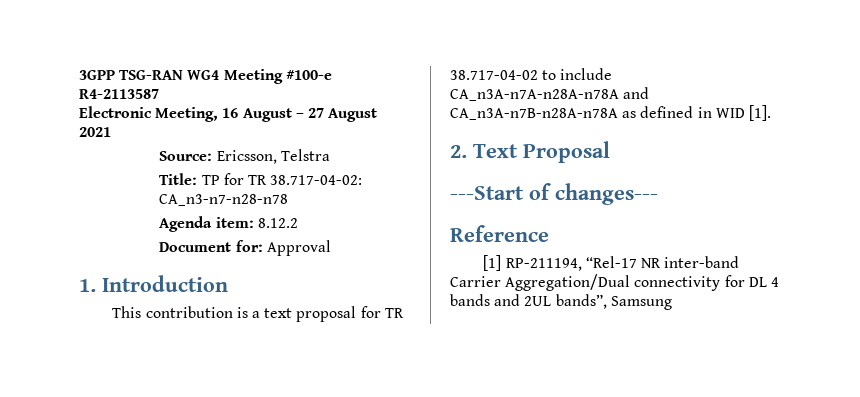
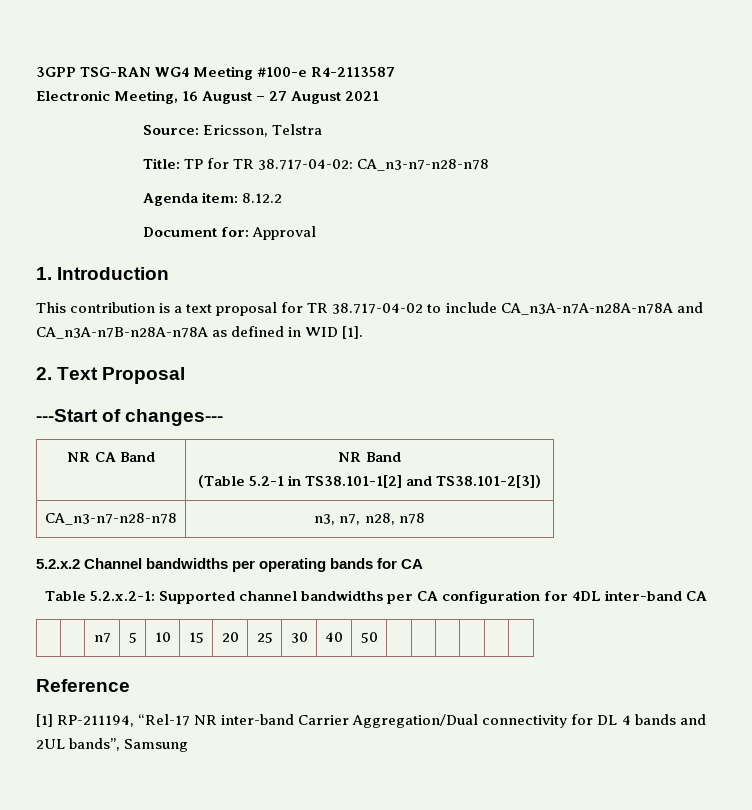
(658, 194) none -> [67,452,155,462] [338,452,401,462] [197,475,542,488] [44,513,177,525] [314,513,425,525] [36,558,424,572] [44,590,708,604] [93,633,111,643] [128,632,137,643] [154,632,171,642] [188,632,204,643] [221,632,239,642] [256,632,273,643] [290,632,308,643] [325,632,343,642] [360,632,378,643] // NR CA Band | NR Band // (Table 5.2-1 in TS38.101-1[2] and TS38.101-2[3]) // CA_n3-n7-n28-n78 | n3, n7, n28, n78 // 5.2.x.2 Channel bandwidths per operating bands for CA // Table 5.2.x.2-1: Supported channel bandwidths per CA configuration for 4DL inter-band CA // | | n7 | 5 | 10 | 15 | 20 | 25 | 30 | 40 | 50 | | | | | |

